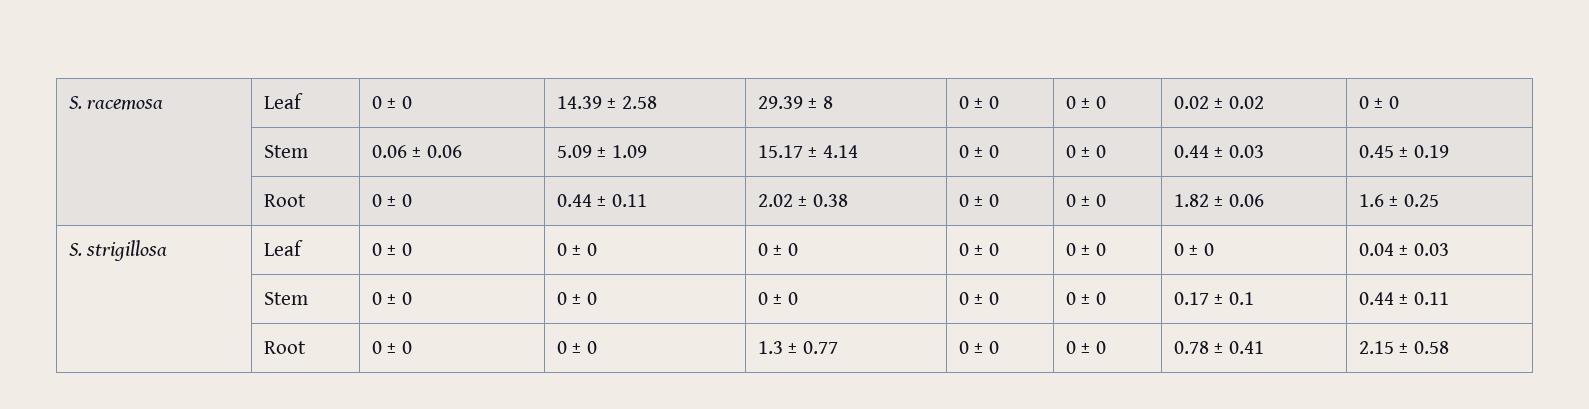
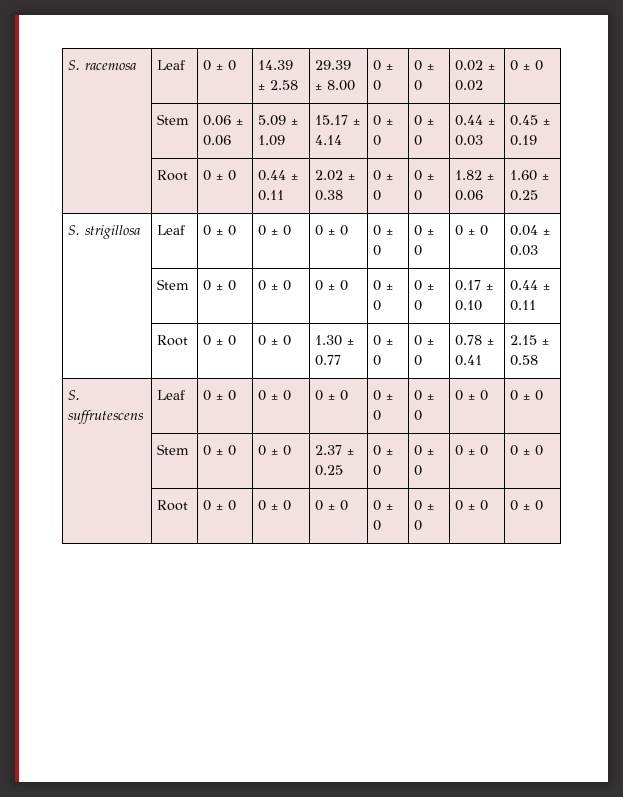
[822,96,833,109] 8 -> [327,80,356,91] 8.00
[1358,194,1384,207] 1.6 -> [510,170,538,181] 1.60
[1228,292,1254,305] 0.1 -> [455,300,483,311] 0.10
[757,341,783,354] 1.3 -> [315,335,343,346] 1.30
(1449, 347) none -> [68,390,81,400] [68,410,145,424] [157,390,186,400] [203,390,237,401] [258,390,292,401] [315,390,349,401] [373,390,394,401] [373,410,382,421] [414,390,435,401] [414,410,423,421] [455,390,489,401] [510,390,544,401] [157,444,190,455] [203,445,237,456] [258,445,292,456] [315,445,355,455] [315,465,344,476] [373,445,394,456] [373,465,382,476] [414,445,435,456] [414,465,423,476] [455,445,489,456] [510,445,544,456] [157,500,189,511] [203,500,237,511] [258,500,292,511] [315,500,349,511] [373,500,394,511] [373,520,382,531] [414,500,435,511] [414,520,423,531] [455,500,489,511] [510,500,544,511] // S. suffrutescens | Leaf | 0 ± 0 | 0 ± 0 | 0 ± 0 | 0 ± 0 | 0 ± 0 | 0 ± 0 | 0 ± 0 // | Stem | 0 ± 0 | 0 ± 0 | 2.37 ± 0.25 | 0 ± 0 | 0 ± 0 | 0 ± 0 | 0 ± 0 // | Root | 0 ± 0 | 0 ± 0 | 0 ± 0 | 0 ± 0 | 0 ± 0 | 0 ± 0 | 0 ± 0

